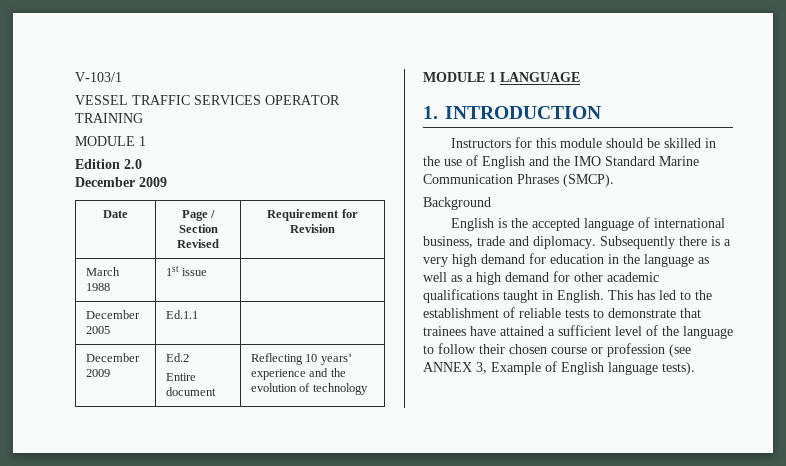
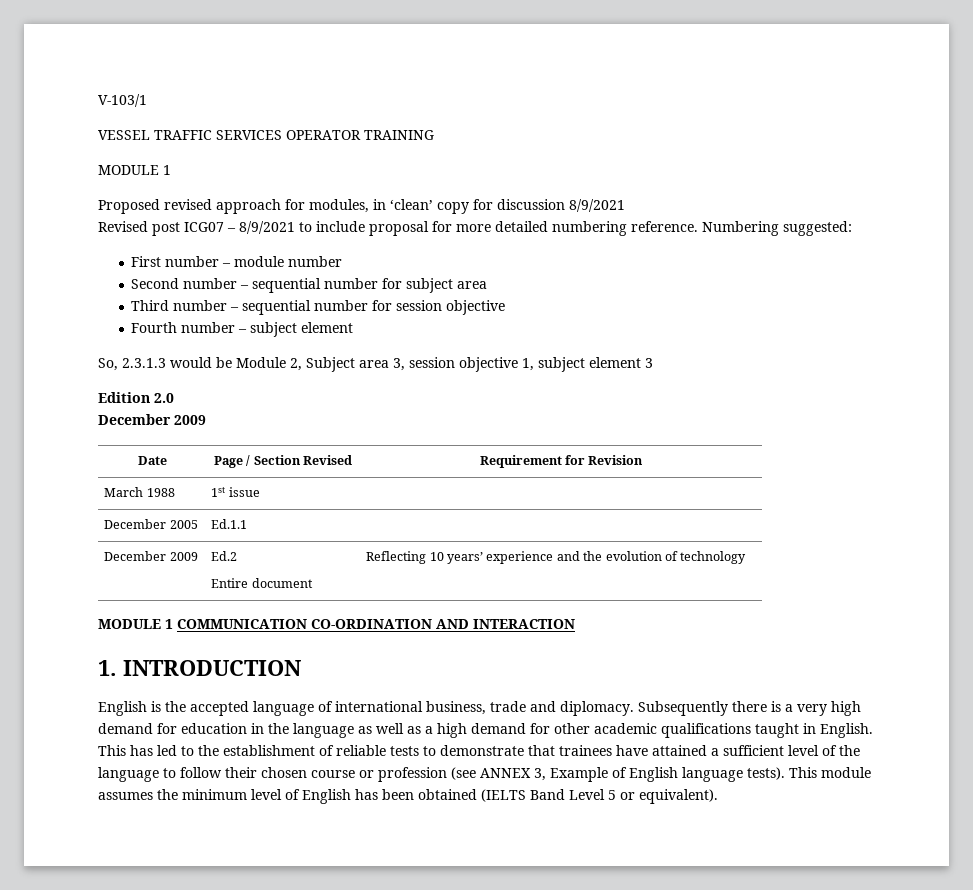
(146, 141) none -> [98,199,625,214] [98,221,852,236] [131,256,343,267] [131,278,488,293] [131,300,506,315] [131,322,354,337] [98,357,653,372] // Proposed revised approach for modules, in ‘clean’ copy for discussion 8/9/2021 // Revised post ICG07 – 8/9/2021 to include proposal for more detailed numbering reference. Numbering suggested: // First number – module number // Second number – sequential number for subject area // Third number – sequential number for session objective // Fourth number – subject element // So, 2.3.1.3 would be Module 2, Subject area 3, session objective 1, subject element 3
[500,72,580,82] [423,106,601,119] [451,137,717,148] [423,155,699,169] [423,174,614,187] [423,197,491,210] LANGUAGE // 1. INTRODUCTION // Instructors for this module should be skilled in the use of English and the IMO Standard Marine Communication Phrases (SMCP). // Background -> [177,619,575,629] [98,660,301,676] COMMUNICATION CO-ORDINATION AND INTERACTION // 1. INTRODUCTION
(695, 368) none -> [789,767,871,778] [98,789,718,804] This module assumes the minimum level of English has been obtained (IELTS Band Level 5 or equivalent).

